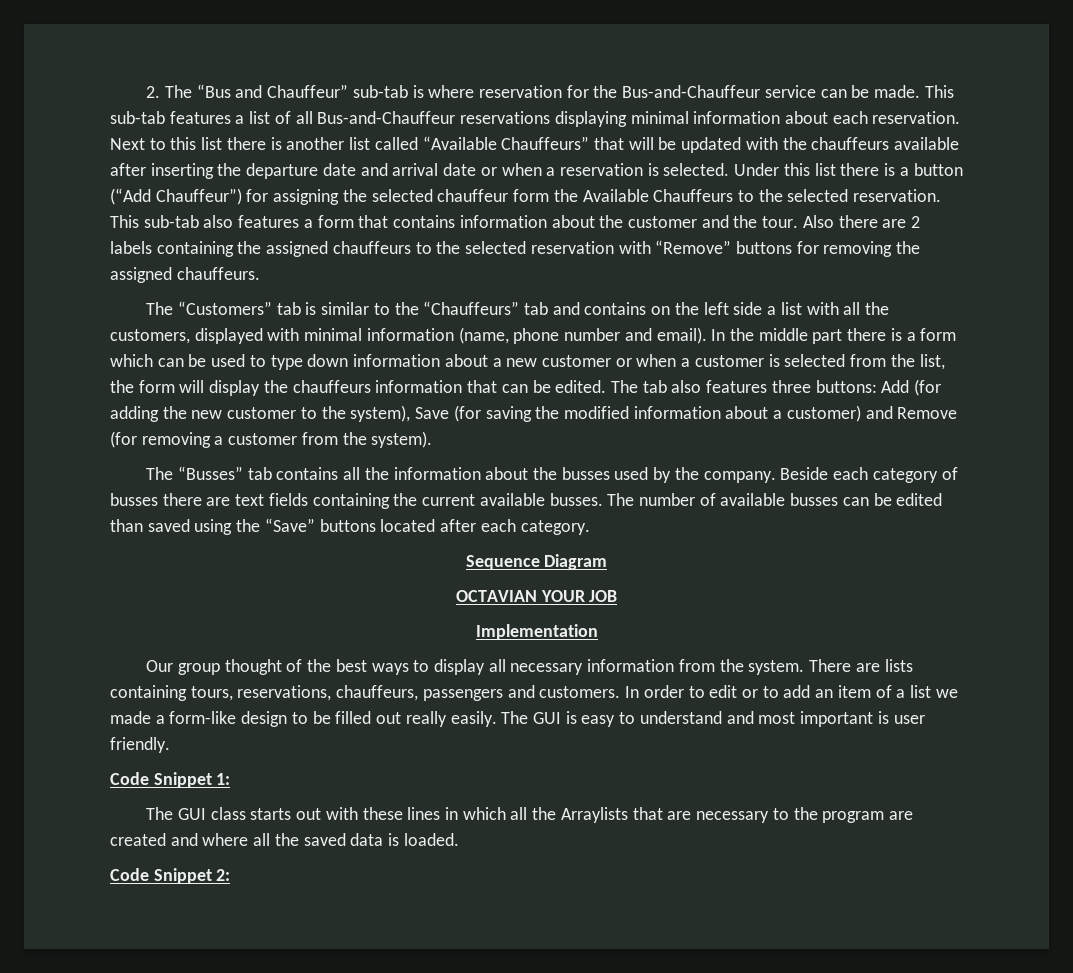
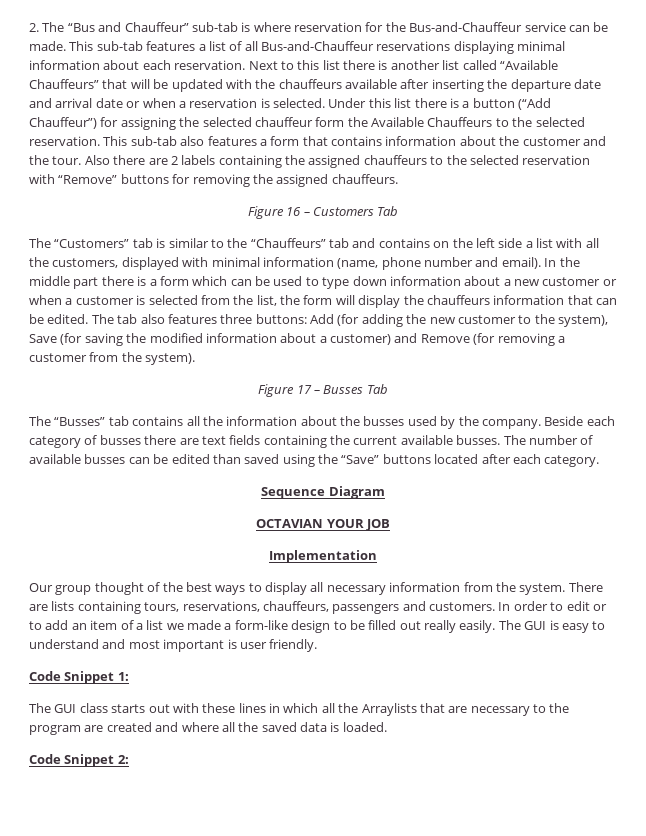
(260, 273) none -> [247,206,399,219] // Figure 16 – Customers Tab
(433, 439) none -> [258,384,388,397] // Figure 17 – Busses Tab

